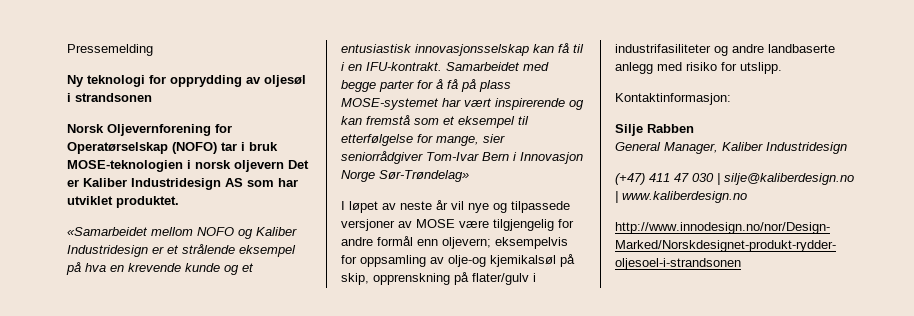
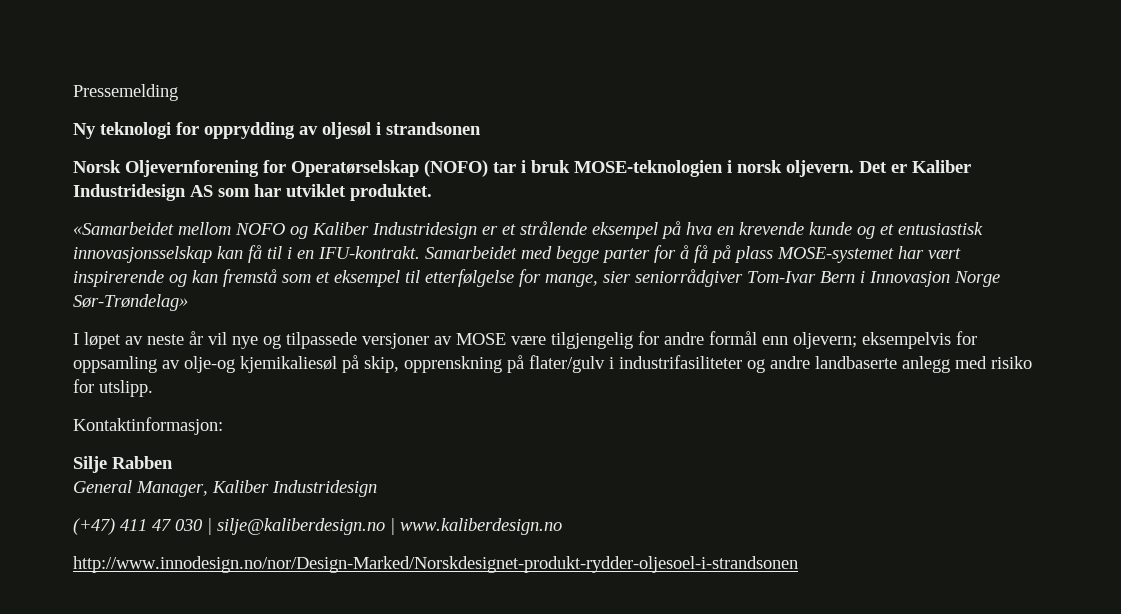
[234,160,284,172] oljevern -> [786,160,854,177] oljevern.
[490,255,556,267] kjemikalsøl -> [240,356,337,373] kjemikaliesøl

